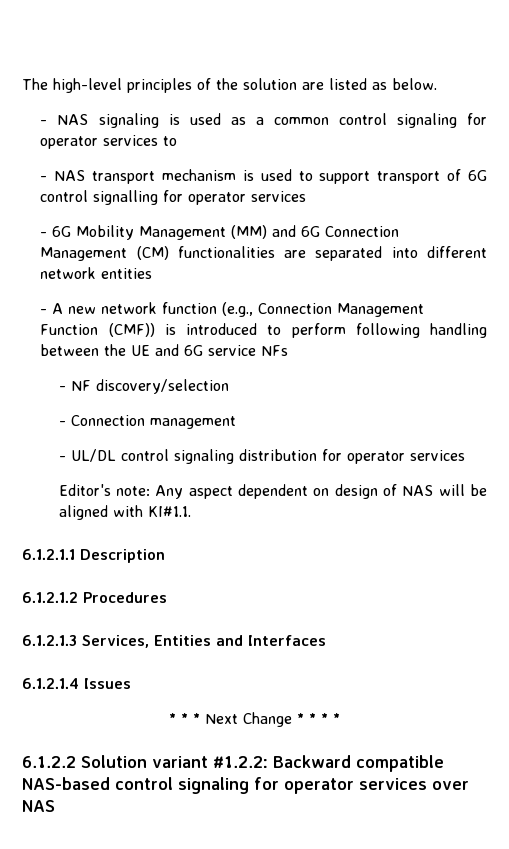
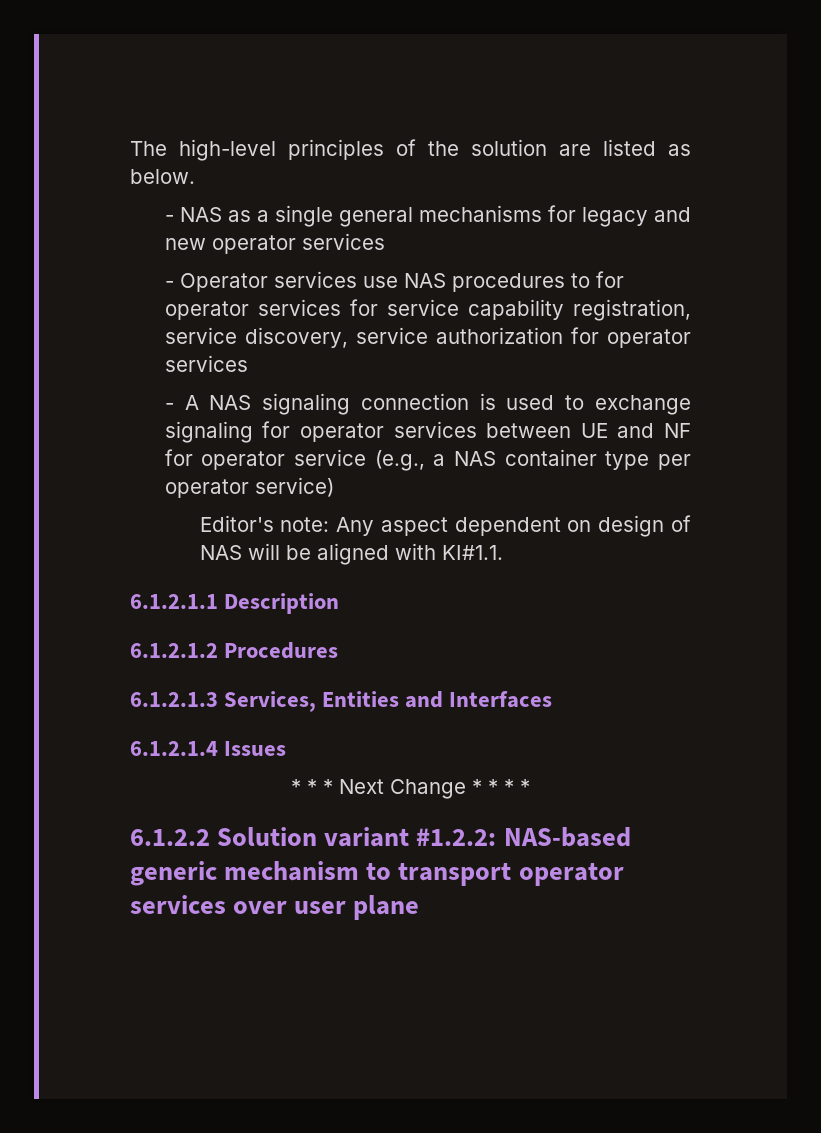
[98,113,487,128] [40,135,178,149] [40,169,488,184] [40,190,307,205] [40,225,400,240] [40,246,487,261] [40,267,153,279] [40,302,425,317] [40,323,488,338] [40,344,289,356] [58,379,229,394] [58,415,236,429] [58,449,465,464] signaling is used as a common control signaling for operator services to // - NAS transport mechanism is used to support transport of 6G control signalling for operator services // - 6G Mobility Management (MM) and 6G Connection Management (CM) functionalities are separated into different network entities // - A new network function (e.g., Connection Management Function (CMF)) is introduced to perform following handling between the UE and 6G service NFs // - NF discovery/selection // - Connection management // - UL/DL control signaling distribution for operator services -> [227,205,691,227] [164,233,385,254] [164,271,624,292] [164,299,691,321] [164,327,691,348] [164,355,248,372] [164,393,691,415] [164,421,691,443] [164,449,692,471] [164,477,334,498] as a single general mechanisms for legacy and new operator services // - Operator services use NAS procedures to for operator services for service capability registration, service discovery, service authorization for operator services // - A NAS signaling connection is used to exchange signaling for operator services between UE and NF for operator service (e.g., a NAS container type per operator service)
[273,755,444,772] [22,777,279,794] Backward compatible NAS-based control signaling for -> [503,827,631,847] [130,861,512,886] NAS-based generic mechanism to transport
[22,800,55,812] NAS -> [294,895,420,920] user plane

